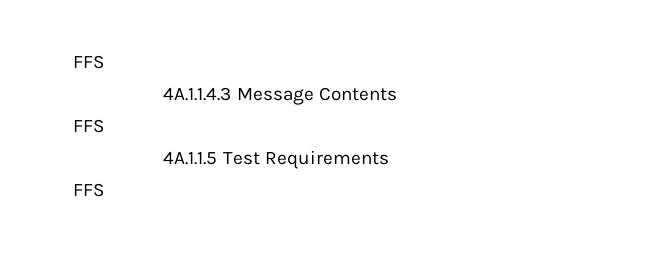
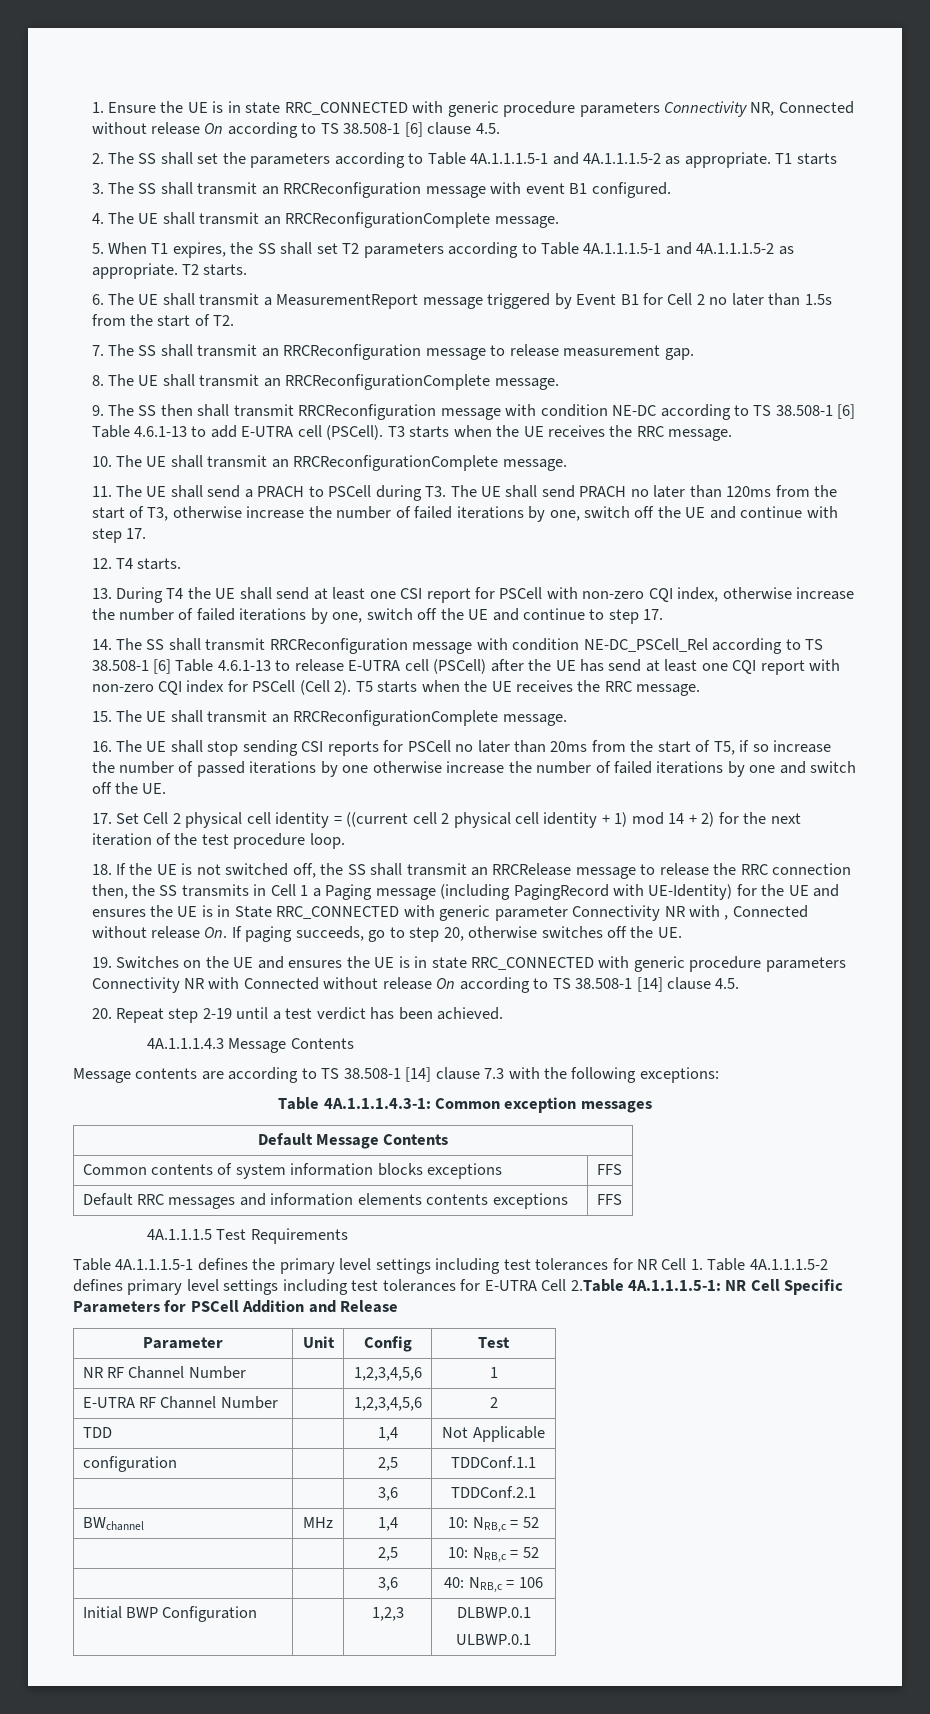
[73,55,104,69] [163,87,397,105] [73,119,104,133] [163,151,218,165] FFS // 4A.1.1.4.3 Message Contents // FFS // 4A.1.1.5 -> [91,101,854,117] [91,122,500,138] [91,152,837,168] [91,182,671,198] [91,212,559,228] [91,242,794,258] [91,263,248,279] [91,293,832,309] [91,314,235,327] [91,344,694,360] [91,374,559,390] [91,404,856,420] [91,425,733,441] [91,455,567,471] [91,485,838,501] [91,506,838,522] [91,528,146,543] [91,558,182,570] [91,587,855,603] [91,608,664,624] [91,638,823,654] [91,659,841,675] [91,680,701,696] [91,710,567,726] [91,740,832,756] [91,761,857,777] [91,782,167,794] [91,812,801,828] [91,833,345,849] [91,863,852,879] [91,884,840,900] [91,905,808,921] [91,926,682,942] [91,956,846,972] [91,977,740,993] [91,1007,504,1023] [146,1038,354,1053] [73,1067,719,1083] [278,1097,652,1113] [257,1133,449,1149] [82,1163,503,1179] [596,1164,622,1175] [82,1193,568,1209] [596,1194,622,1205] [146,1229,212,1240] 1. Ensure the UE is in state RRC_CONNECTED with generic procedure parameters Connectivity NR, Connected without release On according to TS 38.508-1 [6] clause 4.5. // 2. The SS shall set the parameters according to Table 4A.1.1.1.5-1 and 4A.1.1.1.5-2 as appropriate. T1 starts // 3. The SS shall transmit an RRCReconfiguration message with event B1 configured. // 4. The UE shall transmit an RRCReconfigurationComplete message. // 5. When T1 expires, the SS shall set T2 parameters according to Table 4A.1.1.1.5-1 and 4A.1.1.1.5-2 as appropriate. T2 starts. // 6. The UE shall transmit a MeasurementReport message triggered by Event B1 for Cell 2 no later than 1.5s from the start of T2. // 7. The SS shall transmit an RRCReconfiguration message to release measurement gap. // 8. The UE shall transmit an RRCReconfigurationComplete message. // 9. The SS then shall transmit RRCReconfiguration message with condition NE-DC according to TS 38.508-1 [6] Table 4.6.1-13 to add E-UTRA cell (PSCell). T3 starts when the UE receives the RRC message. // 10. The UE shall transmit an RRCReconfigurationComplete message. // 11. The UE shall send a PRACH to PSCell during T3. The UE shall send PRACH no later than 120ms from the start of T3, otherwise increase the number of failed iterations by one, switch off the UE and continue with step 17. // 12. T4 starts. // 13. During T4 the UE shall send at least one CSI report for PSCell with non-zero CQI index, otherwise increase the number of failed iterations by one, switch off the UE and continue to step 17. // 14. The SS shall transmit RRCReconfiguration message with condition NE-DC_PSCell_Rel according to TS 38.508-1 [6] Table 4.6.1-13 to release E-UTRA cell (PSCell) after the UE has send at least one CQI report with non-zero CQI index for PSCell (Cell 2). T5 starts when the UE receives the RRC message. // 15. The UE shall transmit an RRCReconfigurationComplete message. // 16. The UE shall stop sending CSI reports for PSCell no later than 20ms from the start of T5, if so increase the number of passed iterations by one otherwise increase the number of failed iterations by one and switch off the UE. // 17. Set Cell 2 physical cell identity = ((current cell 2 physical cell identity + 1) mod 14 + 2) for the next iteration of the test procedure loop. // 18. If the UE is not switched off, the SS shall transmit an RRCRelease message to release the RRC connection then, the SS transmits in Cell 1 a Paging message (including PagingRecord with UE-Identity) for the UE and ensures the UE is in State RRC_CONNECTED with generic parameter Connectivity NR with , Connected without release On. If paging succeeds, go to step 20, otherwise switches off the UE. // 19. Switches on the UE and ensures the UE is in state RRC_CONNECTED with generic procedure parameters Connectivity NR with Connected without release On according to TS 38.508-1 [14] clause 4.5. // 20. Repeat step 2-19 until a test verdict has been achieved. // 4A.1.1.1.4.3 Message Contents // Message contents are according to TS 38.508-1 [14] clause 7.3 with the following exceptions: // Table 4A.1.1.1.4.3-1: Common exception messages // Default Message Contents // Common contents of system information blocks exceptions | FFS // Default RRC messages and information elements contents exceptions | FFS // 4A.1.1.1.5
[73,183,104,197] FFS -> [73,1258,828,1274] [73,1279,844,1295] [73,1300,399,1313] [143,1337,223,1349] [302,1336,335,1348] [363,1336,412,1352] [478,1337,510,1348] [82,1366,246,1379] [353,1367,422,1381] [489,1367,498,1378] [82,1396,278,1409] [353,1397,422,1411] [489,1397,498,1408] [82,1427,112,1438] [377,1427,398,1441] [442,1426,545,1442] [82,1456,177,1472] [377,1457,398,1471] [451,1456,536,1468] [377,1487,398,1501] [451,1486,536,1498] [82,1517,144,1531] [303,1517,333,1528] [377,1517,398,1531] [448,1517,539,1532] [377,1547,398,1561] [448,1547,539,1562] [377,1577,398,1591] [444,1577,543,1592] [82,1606,258,1622] [371,1607,404,1621] [456,1607,531,1618] [456,1634,531,1645] Table 4A.1.1.1.5-1 defines the primary level settings including test tolerances for NR Cell 1. Table 4A.1.1.1.5-2 defines primary level settings including test tolerances for E-UTRA Cell 2.Table 4A.1.1.1.5-1: NR Cell Specific Parameters for PSCell Addition and Release // Parameter | Unit | Config | Test // NR RF Channel Number | | 1,2,3,4,5,6 | 1 // E-UTRA RF Channel Number | | 1,2,3,4,5,6 | 2 // TDD | | 1,4 | Not Applicable // configuration | | 2,5 | TDDConf.1.1 // | | 3,6 | TDDConf.2.1 // BWchannel | MHz | 1,4 | 10: NRB,c = 52 // | | 2,5 | 10: NRB,c = 52 // | | 3,6 | 40: NRB,c = 106 // Initial BWP Configuration | | 1,2,3 | DLBWP.0.1 // ULBWP.0.1

